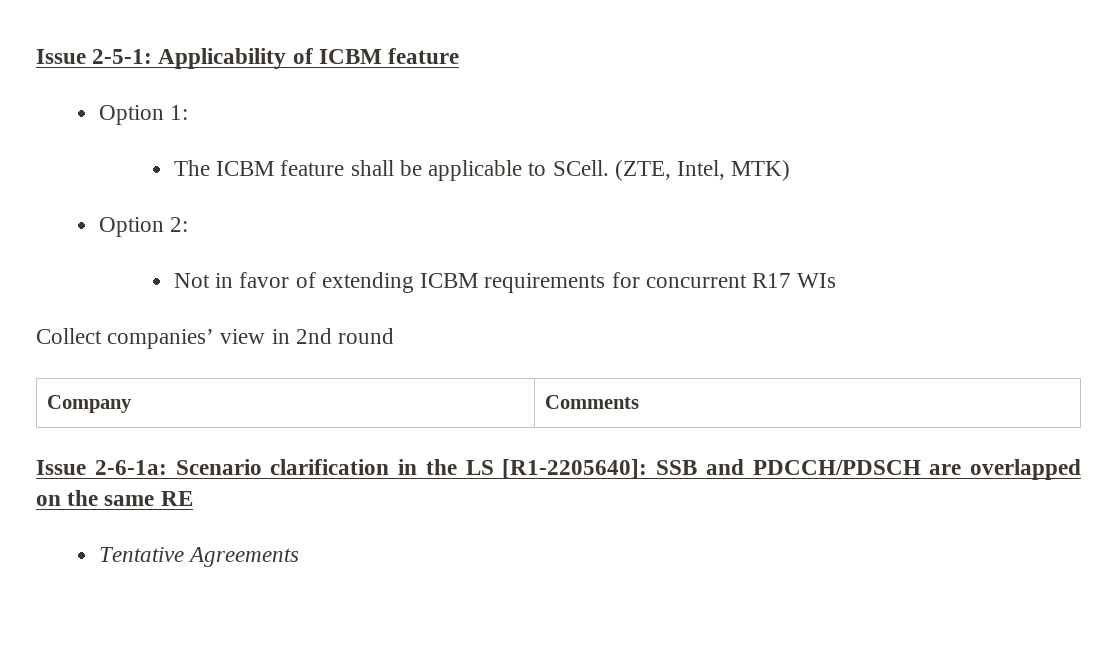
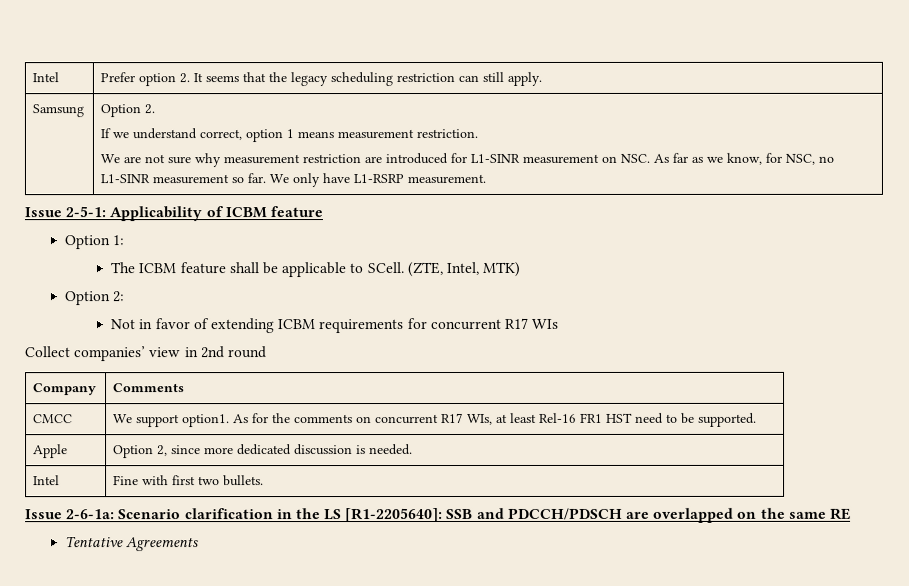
(36, 56) none -> [32,72,60,83] [100,71,543,87] [32,104,85,118] [100,104,156,118] [100,128,479,143] [100,152,835,168] [100,173,487,188] Intel | Prefer option 2. It seems that the legacy scheduling restriction can still apply. // Samsung | Option 2. // If we understand correct, option 1 means measurement restriction. // We are not sure why measurement restriction are introduced for L1-SINR measurement on NSC. As far as we know, for NSC, no L1-SINR measurement so far. We only have L1-RSRP measurement. //
(640, 402) none -> [33,414,74,424] [113,412,758,428] [33,444,69,459] [113,444,414,459] [33,475,61,486] [113,475,265,487] // CMCC | We support option1. As for the comments on concurrent R17 WIs, at least Rel-16 FR1 HST need to be supported. // Apple | Option 2, since more dedicated discussion is needed. // Intel | Fine with first two bullets.

